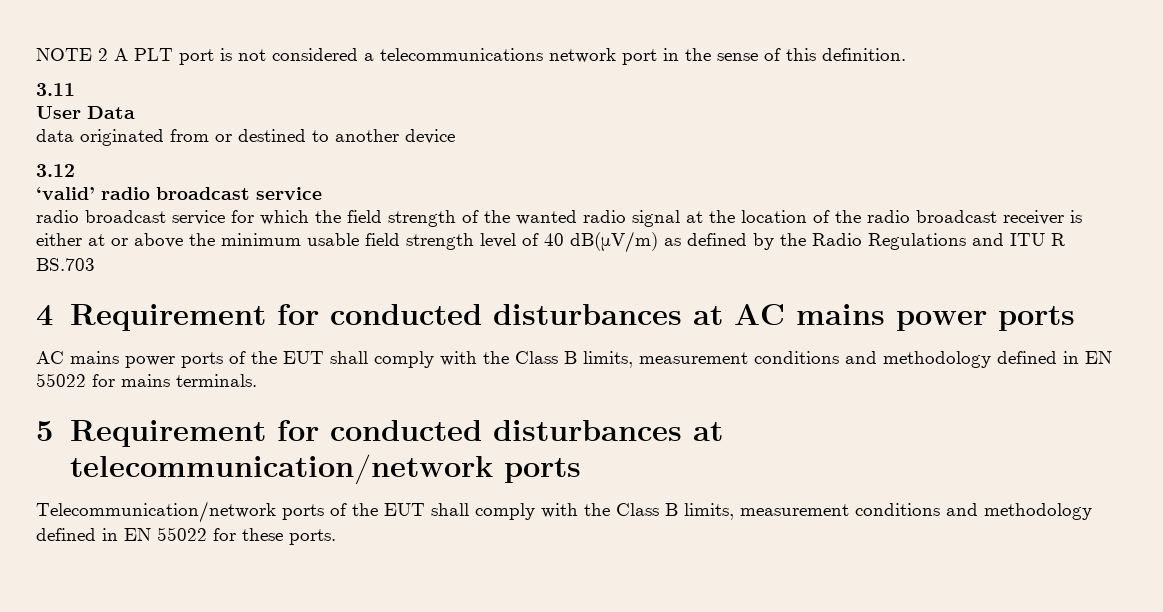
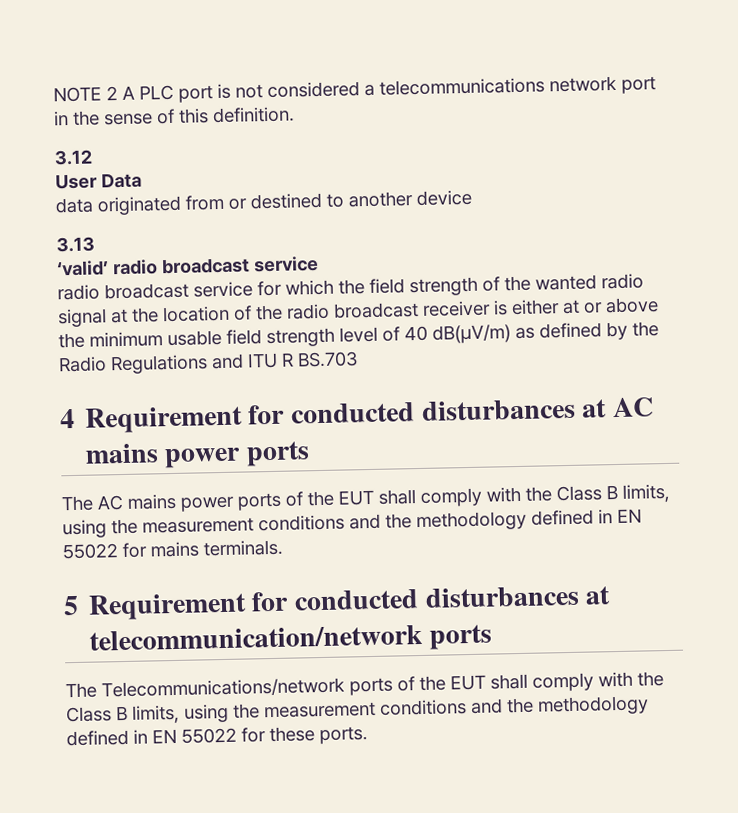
[134,48,173,61] PLT -> [139,84,174,101] PLC
[36,83,75,96] 3.11 -> [54,149,93,166] 3.12
[36,164,75,177] 3.12 -> [56,236,95,253] 3.13
(1076, 318) none -> [61,495,94,512] The
[639,351,877,364] measurement conditions and -> [62,513,412,539] using the measurement conditions and the
[36,501,276,523] Telecommunication/network -> [65,677,345,699] The Telecommunications/network
[740,503,978,516] measurement conditions and -> [184,697,534,723] using the measurement conditions and the

